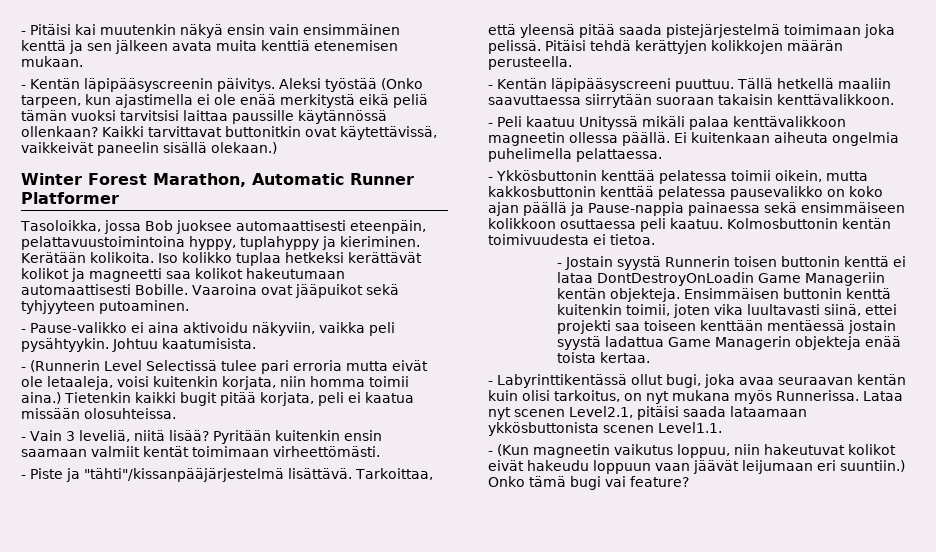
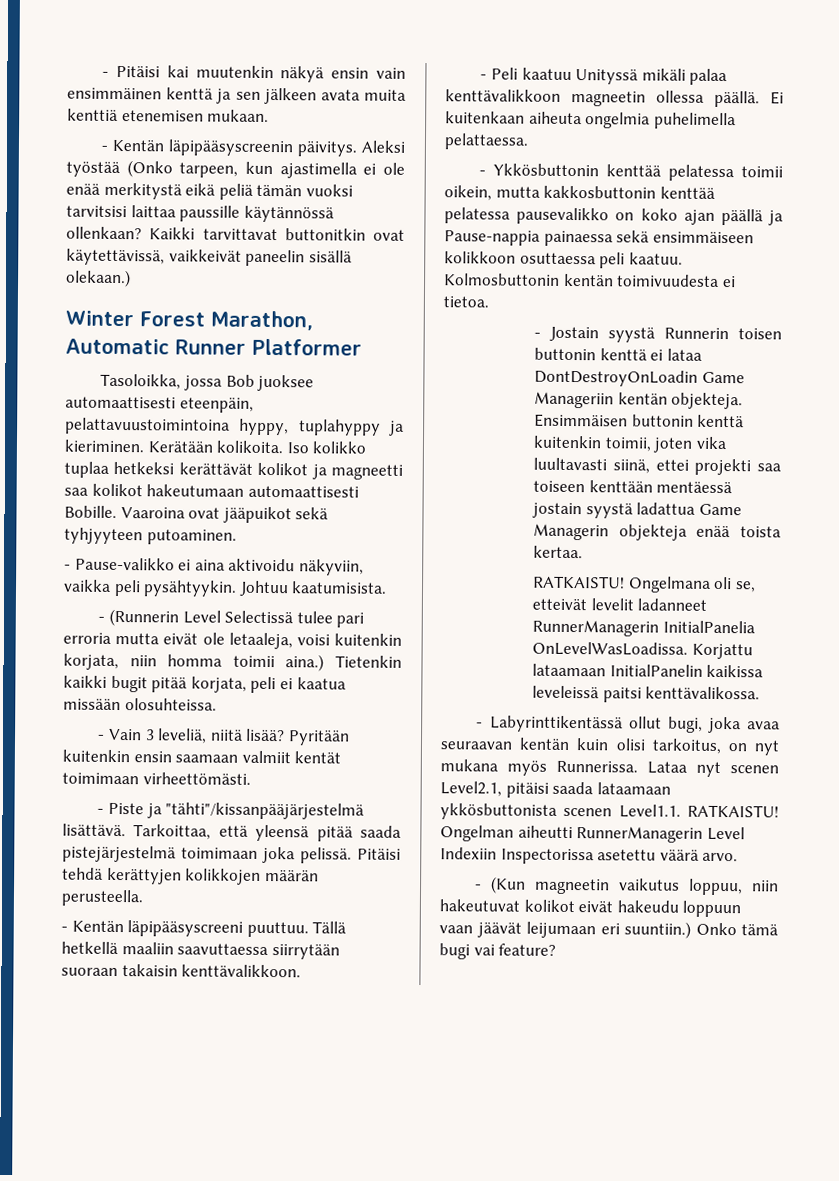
(650, 357) none -> [533,575,756,593] [532,598,708,611] [532,619,755,637] [532,641,753,660] [532,663,764,678] [532,685,761,703] // RATKAISTU! Ongelmana oli se, etteivät levelit ladanneet RunnerManagerin InitialPanelia OnLevelWasLoadissa. Korjattu lataamaan InitialPanelin kaikissa leveleissä paitsi kenttävalikossa.
(722, 427) none -> [687,804,779,818] [440,825,745,843] [440,847,739,865] RATKAISTU! Ongelman aiheutti RunnerManagerin Level Indexiin Inspectorissa asetettu väärä arvo.

